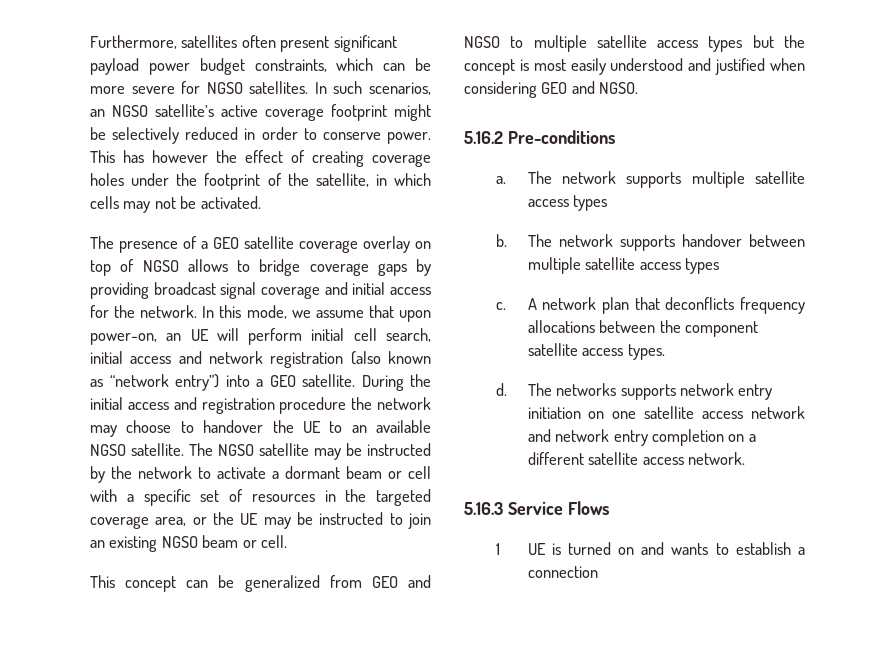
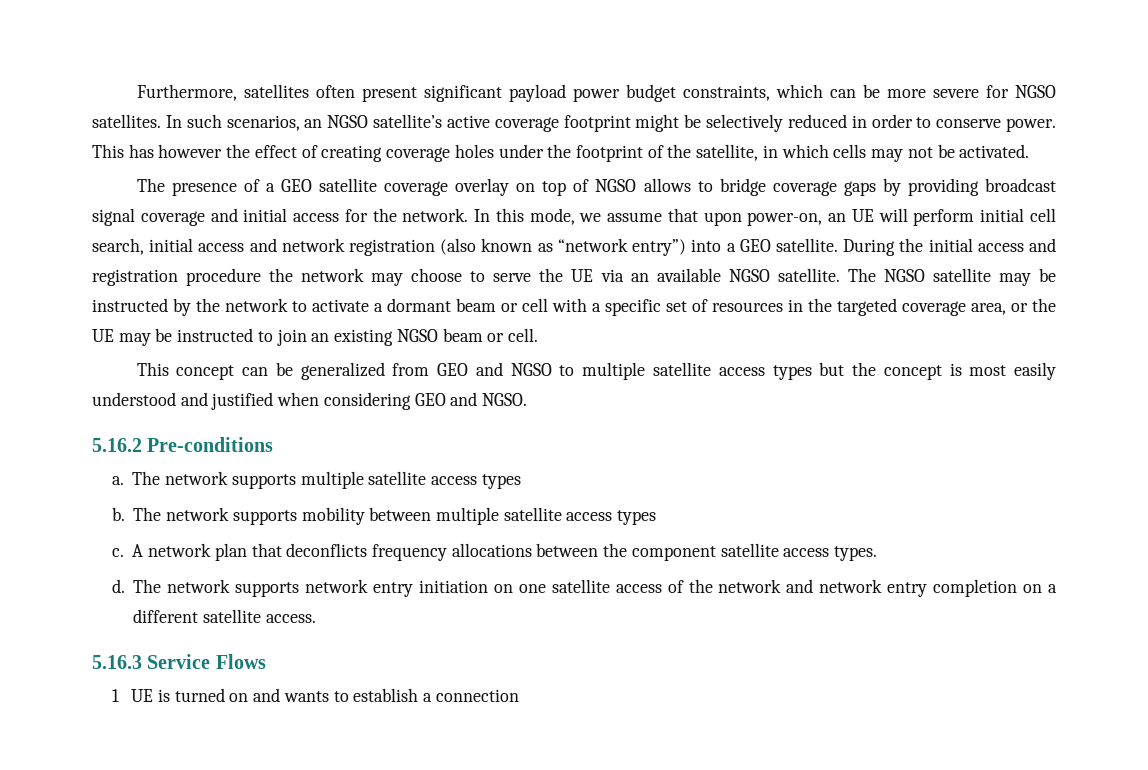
[203,420,343,433] handover the UE to -> [493,268,624,282] serve the UE via
[681,234,742,247] handover -> [301,507,365,525] mobility
[556,383,617,396] networks -> [167,579,231,593] network
(744, 415) none -> [667,579,713,593] of the
[642,452,745,465] access network. -> [265,614,316,623] access.

